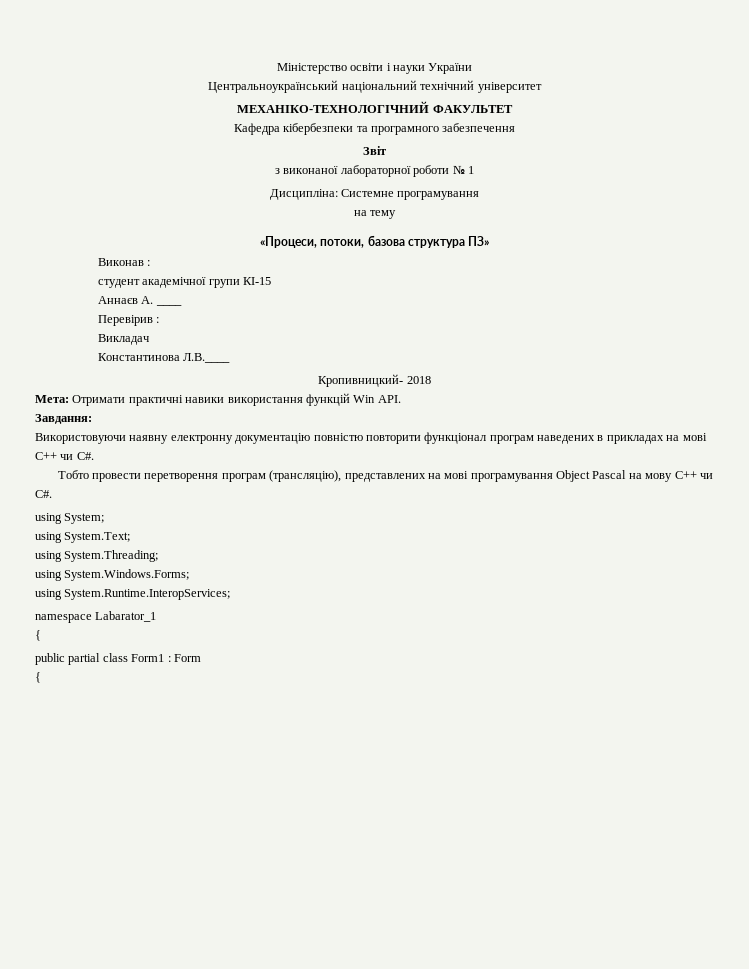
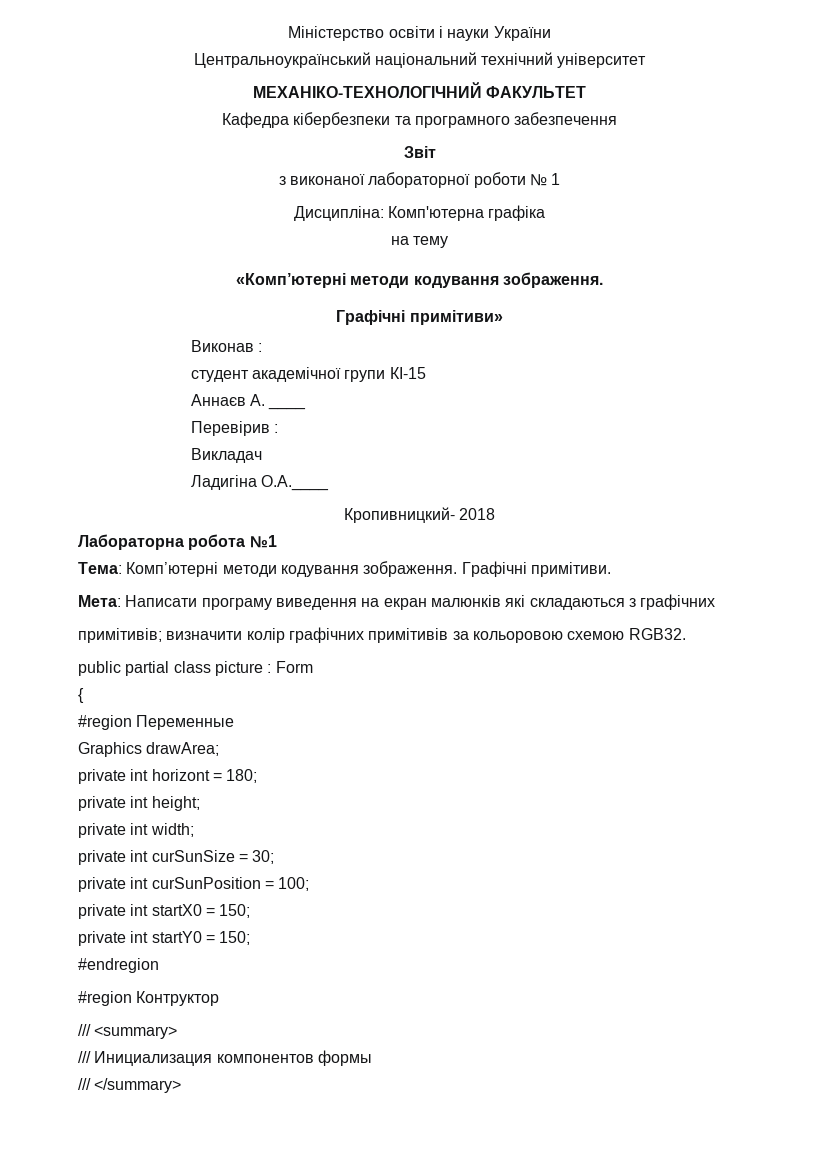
[341,189,480,200] Системне програмування -> [388,205,546,221] Комп'ютерна графіка
[260,235,489,248] «Процеси, потоки, базова структура ПЗ» -> [236,272,603,288] [336,310,503,325] «Комп’ютерні методи кодування зображення. // Графічні примітиви»
[98,353,231,363] Константинова Л.В.____ -> [190,475,329,491] Ладигiна О.А.____
[35,393,401,406] [35,414,92,424] [35,432,707,444] [35,452,94,460] [57,470,713,482] [35,490,52,498] [35,513,105,524] [35,532,131,543] [35,550,159,562] [35,569,190,581] [35,589,231,600] [35,611,157,623] [35,630,41,641] Мета: Отримати практичні навики використання функцій Win API. // Завдання: // Використовуючи наявну електронну документацію повністю повторити функціонал програм наведених в прикладах на мові С++ чи С#. // Тобто провести перетворення програм (трансляцію), представлених на мові програмування Object Pascal на мову С++ чи С#. // using System; // using System.Text; // using System.Threading; // using System.Windows.Forms; // using System.Runtime.InteropServices; // namespace Labarator_1 // { -> [78,534,277,550] [78,561,611,577] [78,594,716,610] [78,627,686,643] Лабораторна робота №1 // Тема: Комп’ютерні методи кодування зображення. Графічні примітиви. // Мета: Написати програму виведення на екран малюнків які складаються з графічних // примітивів; визначити колір графічних примітивів за кольоровою схемою RGB32.
[131,654,165,662] Form1 -> [214,661,263,676] picture
(41, 677) none -> [78,715,235,730] [78,742,220,757] [78,769,258,784] [78,796,200,811] [78,823,194,838] [78,850,275,865] [78,877,310,892] [78,904,251,919] [78,931,251,946] [78,958,159,973] [78,991,220,1006] [78,1024,178,1039] [78,1050,372,1066] [78,1078,182,1093] // #region Переменные // Graphics drawArea; // private int horizont = 180; // private int height; // private int width; // private int curSunSize = 30; // private int curSunPosition = 100; // private int startX0 = 150; // private int startY0 = 150; // #endregion // #region Контруктор // /// <summary> // /// Инициализация компонентов формы // /// </summary>

